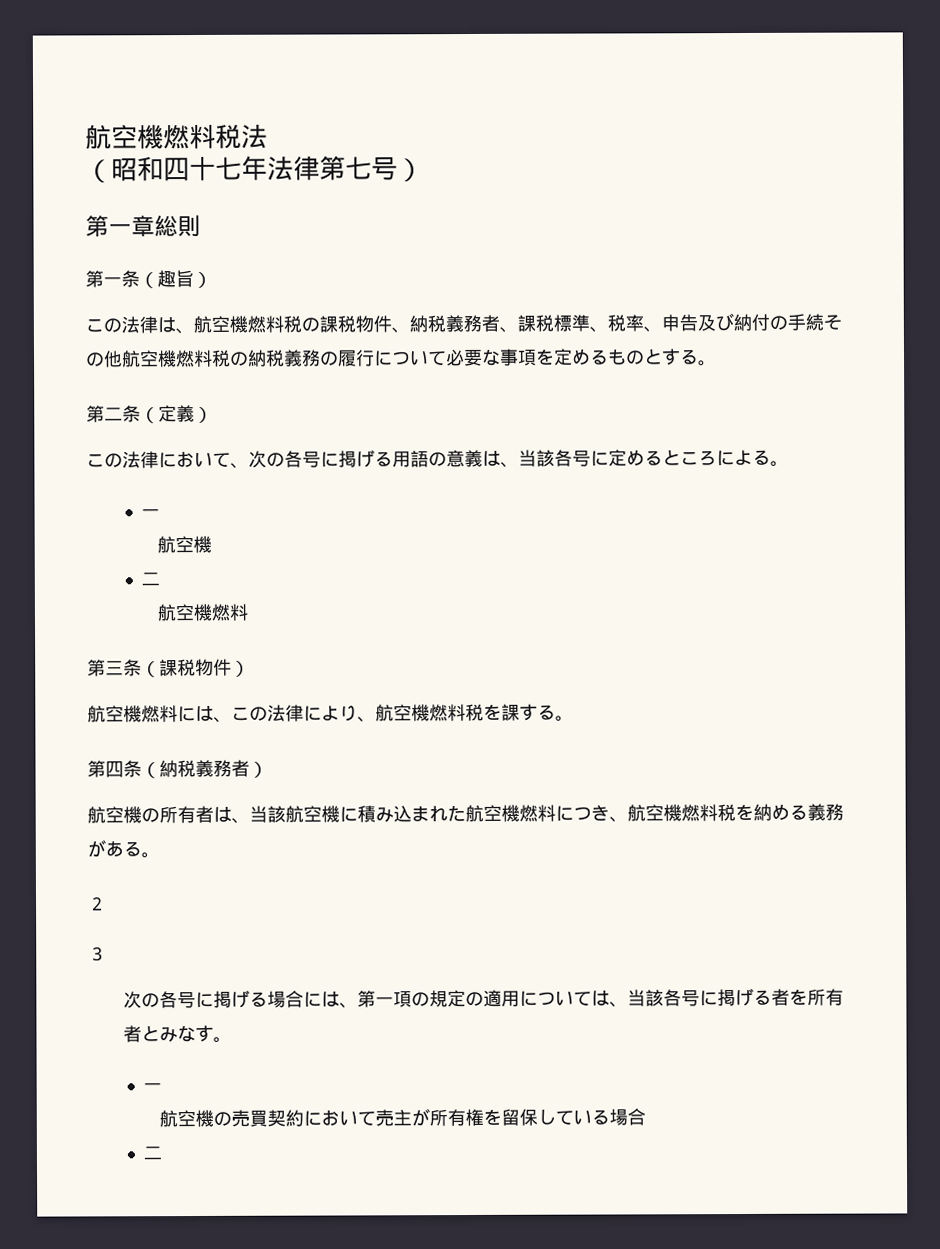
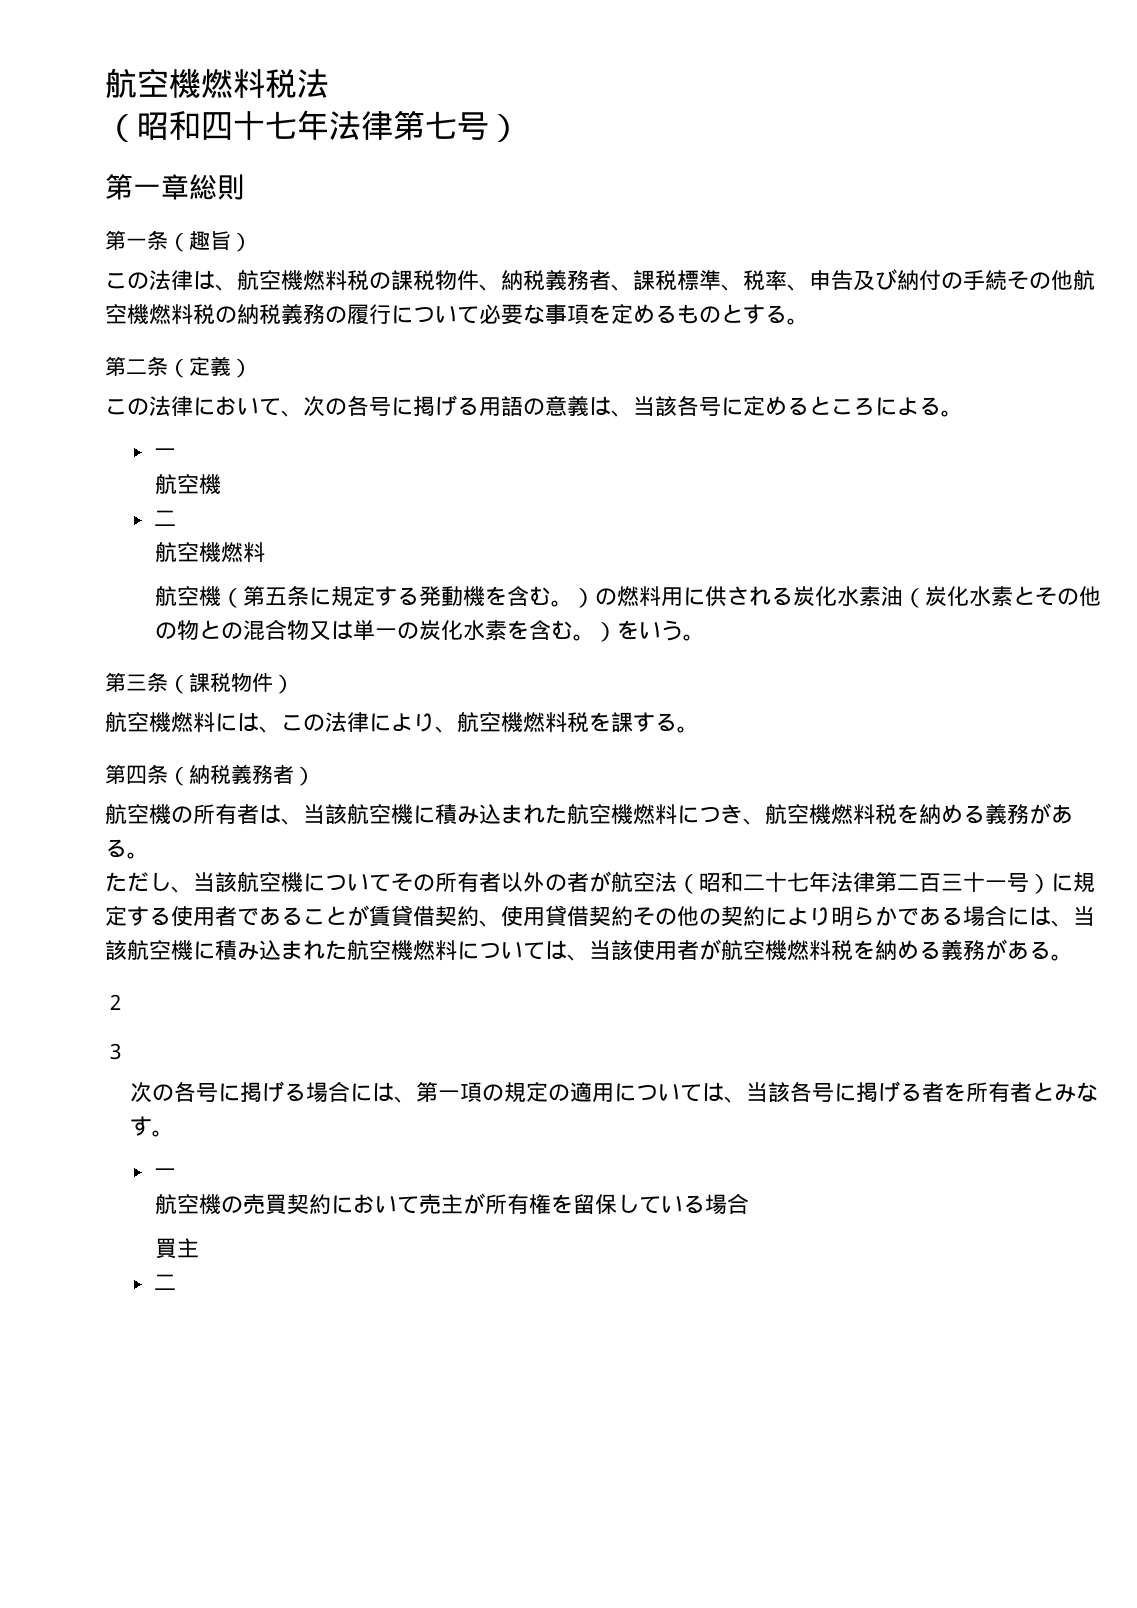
(248, 612) none -> [155,586,1102,608] [155,619,706,642] // 航空機（第五条に規定する発動機を含む。）の燃料用に供される炭化水素油（炭化水素とその他の物との混合物又は単一の炭化水素を含む。）をいう。
(160, 855) none -> [105,871,1095,894] [105,905,1095,927] [105,939,1073,961] // ただし、当該航空機についてその所有者以外の者が航空法（昭和二十七年法律第二百三十一号）に規定する使用者であることが賃貸借契約、使用貸借契約その他の契約により明らかである場合には、当該航空機に積み込まれた航空機燃料については、当該使用者が航空機燃料税を納める義務がある。
(646, 1117) none -> [155,1238,200,1259] // 買主

